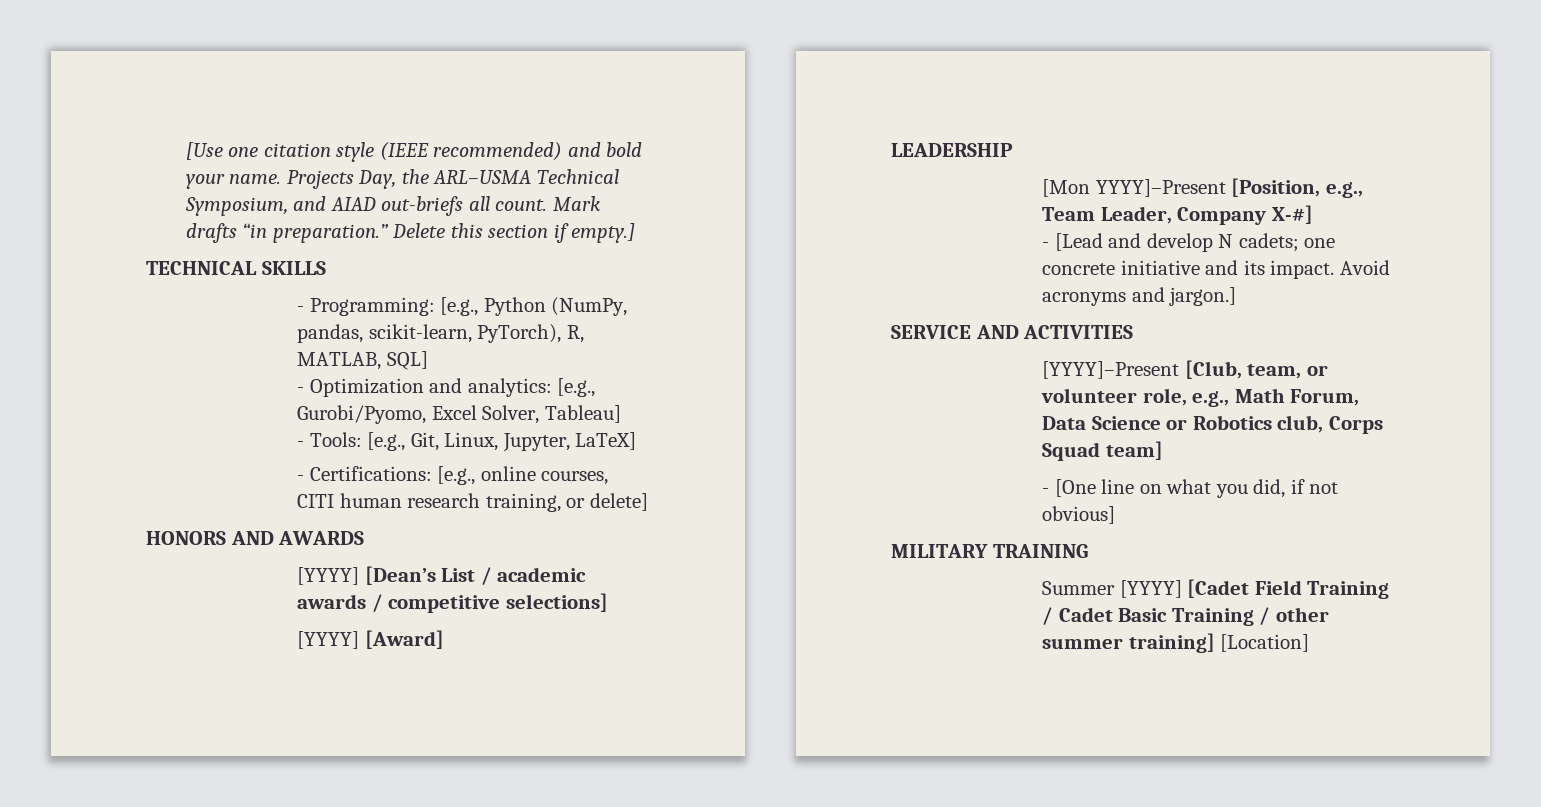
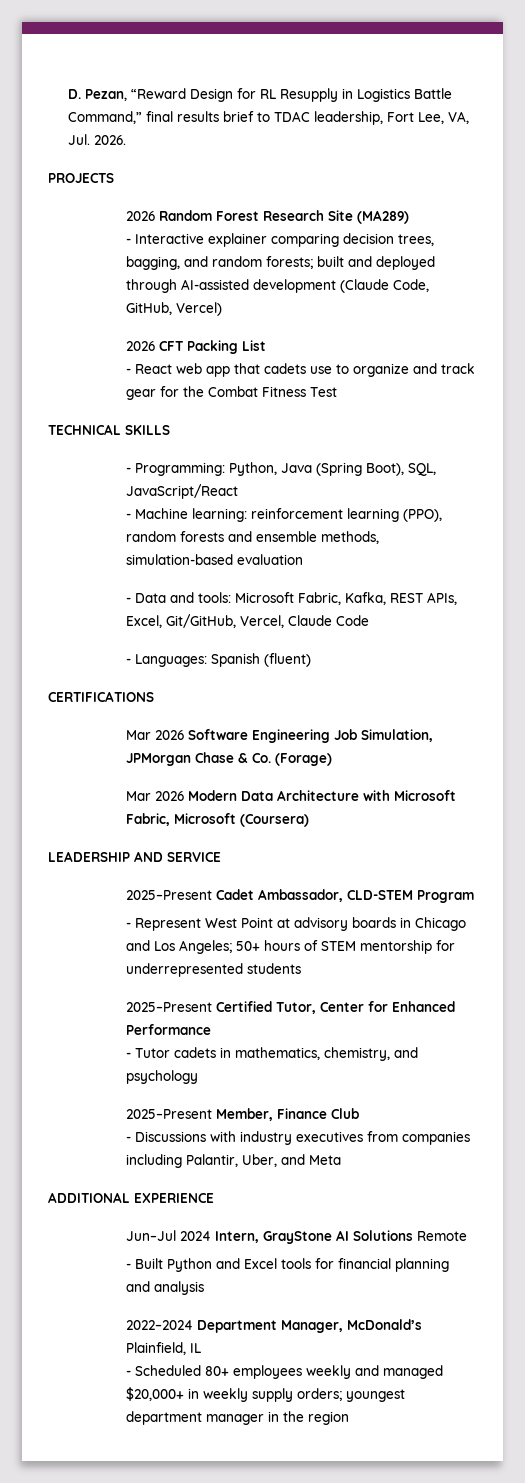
[185,142,643,162] [185,169,619,189] [184,196,600,216] [185,223,636,243] [146,261,326,275] [297,297,628,316] [297,324,584,343] [297,351,428,370] [297,378,596,397] [297,405,621,424] [297,432,637,452] [297,466,609,485] [297,493,648,512] [146,531,365,545] [297,566,587,585] [297,593,608,613] [297,630,444,649] [891,143,1013,157] [1042,178,1363,198] [1042,205,1313,225] [1042,233,1336,252] [1042,260,1390,279] [1042,287,1237,306] [891,325,1134,339] [1042,360,1328,379] [1041,388,1360,407] [1042,415,1383,434] [1042,441,1163,461] [1042,479,1339,498] [1042,506,1116,524] [891,544,1088,558] [1042,579,1390,599] [1042,607,1329,626] [1042,633,1310,653] [Use one citation style (IEEE recommended) and bold your name. Projects Day, the ARL–USMA Technical Symposium, and AIAD out-briefs all count. Mark drafts “in preparation.” Delete this section if empty.] // TECHNICAL SKILLS // - Programming: [e.g., Python (NumPy, pandas, scikit-learn, PyTorch), R, MATLAB, SQL] // - Optimization and analytics: [e.g., Gurobi/Pyomo, Excel Solver, Tableau] // - Tools: [e.g., Git, Linux, Jupyter, LaTeX] // - Certifications: [e.g., online courses, CITI human research training, or delete] // HONORS AND AWARDS // [YYYY] [Dean’s List / academic awards / competitive selections] // [YYYY] [Award] // LEADERSHIP // [Mon YYYY]–Present [Position, e.g., Team Leader, Company X-#] // - [Lead and develop N cadets; one concrete initiative and its impact. Avoid acronyms and jargon.] // SERVICE AND ACTIVITIES // [YYYY]–Present [Club, team, or volunteer role, e.g., Math Forum, Data Science or Robotics club, Corps Squad team] // - [One line on what you did, if not obvious] // MILITARY TRAINING // Summer [YYYY] [Cadet Field Training / Cadet Basic Training / other summer training] [Location] -> [67,88,452,102] [67,111,469,125] [67,134,126,145] [48,173,114,183] [126,210,410,224] [126,233,435,247] [126,256,436,270] [126,279,430,293] [126,302,223,316] [126,340,267,354] [126,363,476,377] [126,386,338,400] [48,424,170,435] [126,462,437,476] [126,484,239,499] [126,508,443,522] [126,531,380,544] [126,554,304,565] [126,592,458,605] [126,614,370,628] [126,653,312,667] [48,691,154,702] [126,729,434,743] [126,752,333,766] [126,790,457,801] [126,813,310,827] [48,851,221,862] [126,889,475,903] [126,917,467,931] [126,940,456,954] [126,963,302,977] [126,1001,456,1014] [126,1024,212,1035] [126,1047,419,1061] [126,1070,199,1084] [126,1108,360,1121] [126,1131,471,1145] [126,1154,342,1168] [48,1192,214,1203] [126,1230,468,1244] [126,1258,450,1272] [126,1281,205,1295] [126,1319,423,1333] [126,1342,202,1355] [126,1365,444,1379] [126,1387,406,1402] [126,1411,350,1425] D. Pezan, “Reward Design for RL Resupply in Logistics Battle Command,” final results brief to TDAC leadership, Fort Lee, VA, Jul. 2026. // PROJECTS // 2026 Random Forest Research Site (MA289) // - Interactive explainer comparing decision trees, bagging, and random forests; built and deployed through AI-assisted development (Claude Code, GitHub, Vercel) // 2026 CFT Packing List // - React web app that cadets use to organize and track gear for the Combat Fitness Test // TECHNICAL SKILLS // - Programming: Python, Java (Spring Boot), SQL, JavaScript/React // - Machine learning: reinforcement learning (PPO), random forests and ensemble methods, simulation-based evaluation // - Data and tools: Microsoft Fabric, Kafka, REST APIs, Excel, Git/GitHub, Vercel, Claude Code // - Languages: Spanish (fluent) // CERTIFICATIONS // Mar 2026 Software Engineering Job Simulation, JPMorgan Chase & Co. (Forage) // Mar 2026 Modern Data Architecture with Microsoft Fabric, Microsoft (Coursera) // LEADERSHIP AND SERVICE // 2025–Present Cadet Ambassador, CLD-STEM Program // - Represent West Point at advisory boards in Chicago and Los Angeles; 50+ hours of STEM mentorship for underrepresented students // 2025–Present Certified Tutor, Center for Enhanced Performance // - Tutor cadets in mathematics, chemistry, and psychology // 2025–Present Member, Finance Club // - Discussions with industry executives from companies including Palantir, Uber, and Meta // ADDITIONAL EXPERIENCE // Jun–Jul 2024 Intern, GrayStone AI Solutions Remote // - Built Python and Excel tools for financial planning and analysis // 2022–2024 Department Manager, McDonald’s Plainfield, IL // - Scheduled 80+ employees weekly and managed $20,000+ in weekly supply orders; youngest department manager in the region

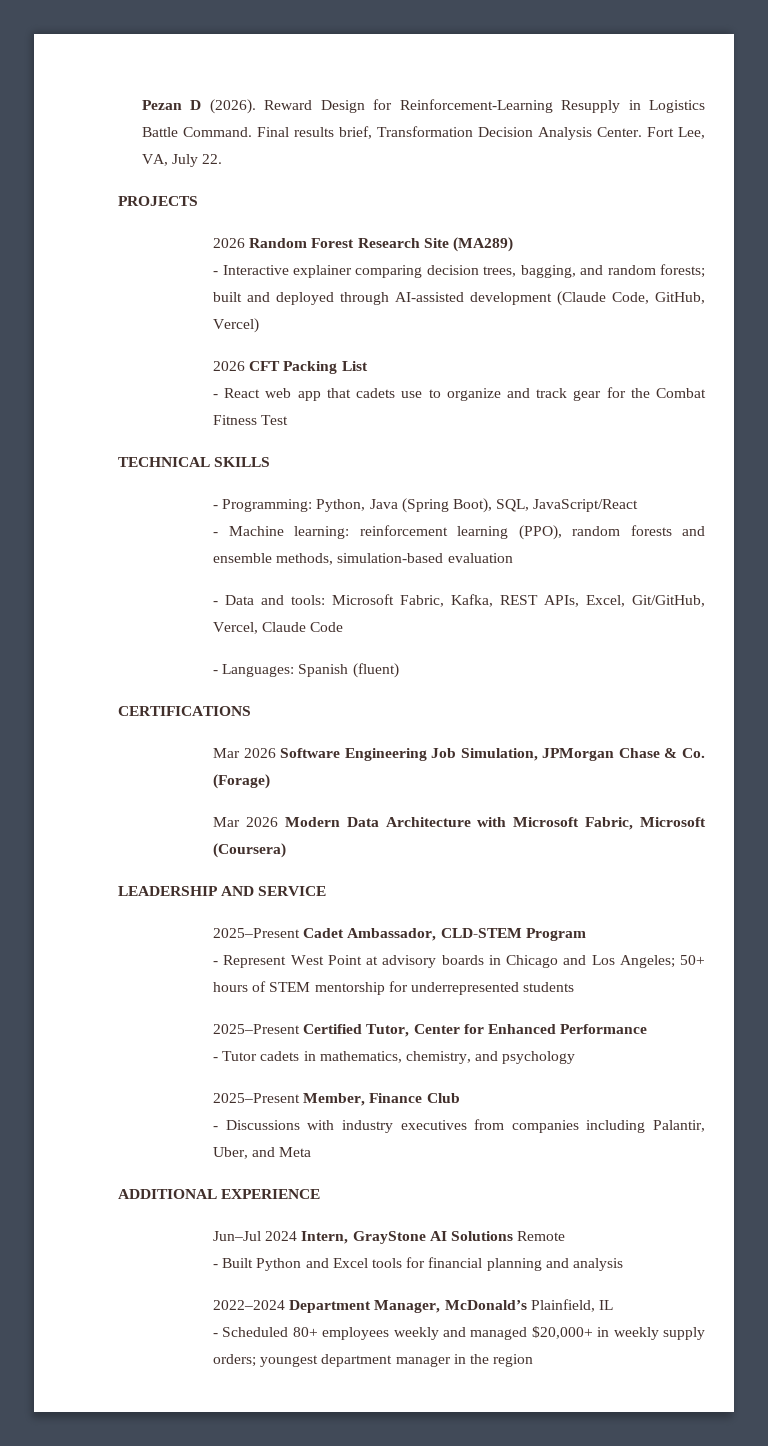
[67,88,186,101] D. Pezan, “Reward -> [141,99,313,114] Pezan D (2026). Reward
[259,89,276,99] RL -> [399,99,553,113] Reinforcement-Learning
[67,111,383,125] Command,” final results brief to TDAC leadership, -> [182,126,642,140] Command. Final results brief, Transformation Decision Analysis Center.
[67,134,126,145] Jul. 2026. -> [171,154,223,167] July 22.

